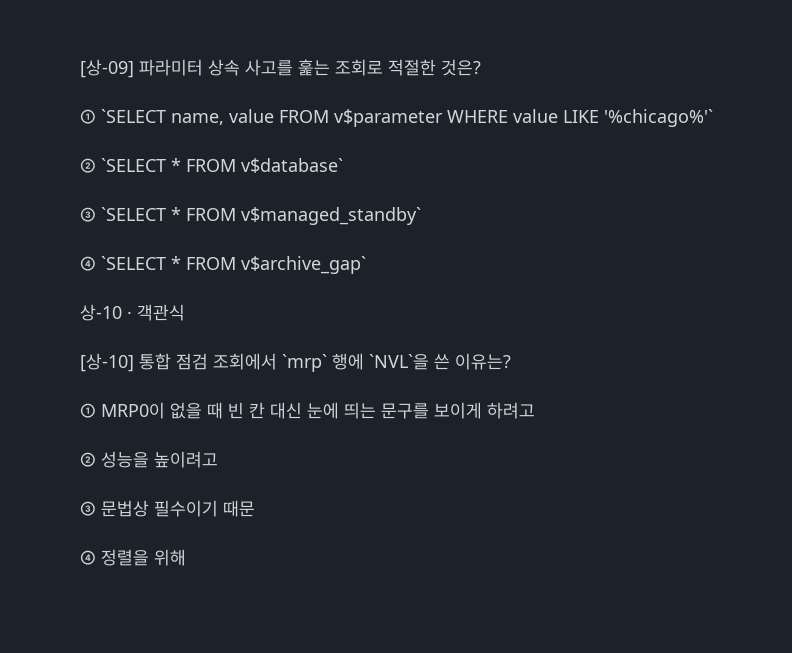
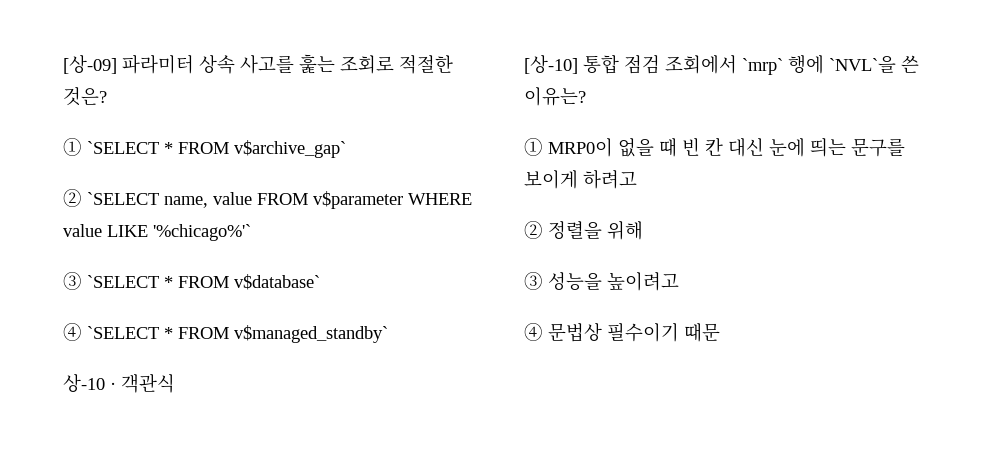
(166, 116) none -> [164,140,346,158] [63,189,159,207] * FROM v$archive_gap` // ② `SELECT
[80,158,96,173] ② -> [63,272,82,290] ③
[80,207,96,222] ③ -> [63,323,82,341] ④
[80,256,366,274] // ④ `SELECT * FROM v$archive_gap` -> (388, 334) none
(96, 459) none -> [548,221,643,240] [524,272,543,290] 정렬을 위해 // ③
[80,501,96,516] ③ -> [524,323,543,341] ④
[80,549,186,566] // ④ 정렬을 위해 -> (720, 332) none

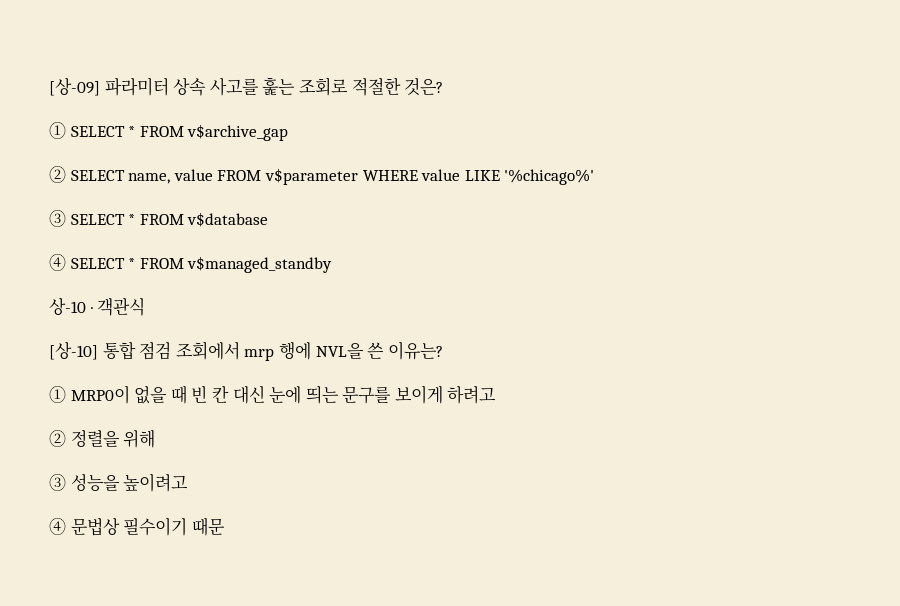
[87,140,346,158] [63,189,159,207] `SELECT * FROM v$archive_gap` // ② `SELECT -> [70,124,289,141] [49,166,125,183] SELECT * FROM v$archive_gap // ② SELECT
[153,224,251,241] [63,272,320,290] [63,323,388,343] '%chicago%'` // ③ `SELECT * FROM v$database` // ④ `SELECT * FROM v$managed_standby` -> [504,169,595,185] [49,210,269,227] [49,254,333,273] '%chicago%' // ③ SELECT * FROM v$database // ④ SELECT * FROM v$managed_standby
[742,55,896,75] `mrp` 행에 `NVL`을 -> [244,342,364,361] mrp 행에 NVL을

